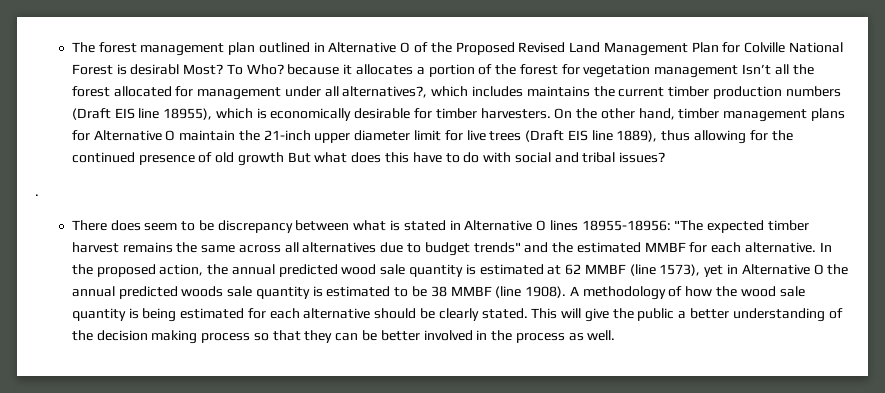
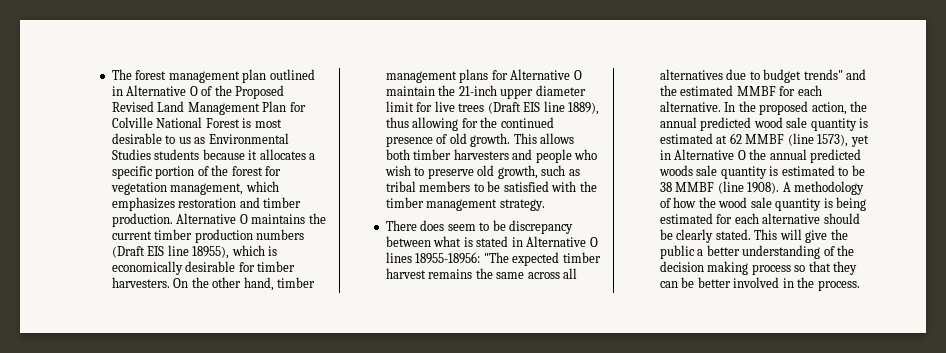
[130,64,284,75] desirabl Most? To Who? -> [254,119,282,128] [111,133,289,144] [111,149,200,160] most desirable to us as Environmental Studies students
(425, 71) none -> [111,166,153,179] specific
[654,64,814,78] [71,86,524,100] management Isn’t all the forest allocated for management under all alternatives?, which includes -> [170,181,279,195] [111,197,302,211] [111,213,248,227] management, which emphasizes restoration and timber production. Alternative O
[237,152,666,166] [35,194,39,196] growth But what does this have to do with social and tribal issues? // . -> [470,133,575,147] [385,149,598,163] [384,165,580,179] [385,181,597,192] [385,197,545,211] growth. This allows both timber harvesters and people who wish to preserve old growth, such as tribal members to be satisfied with the timber management strategy.
[515,330,616,343] process as well. -> [817,280,860,291] process.

